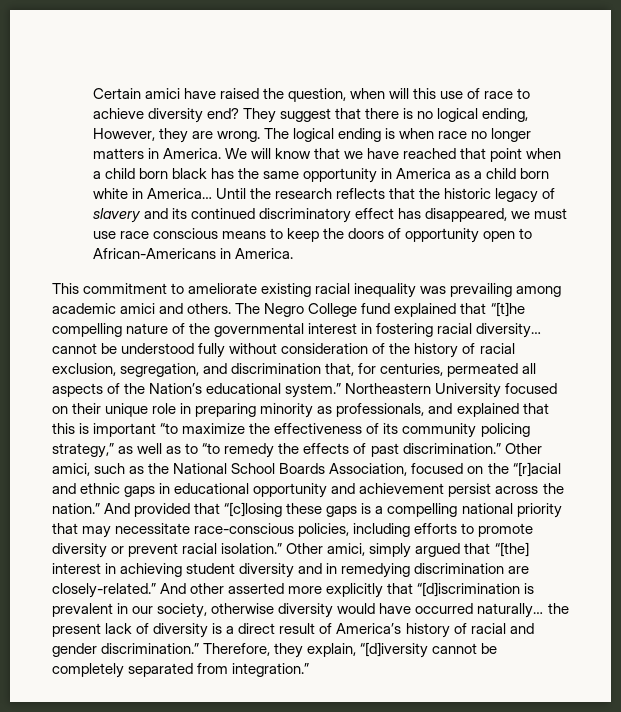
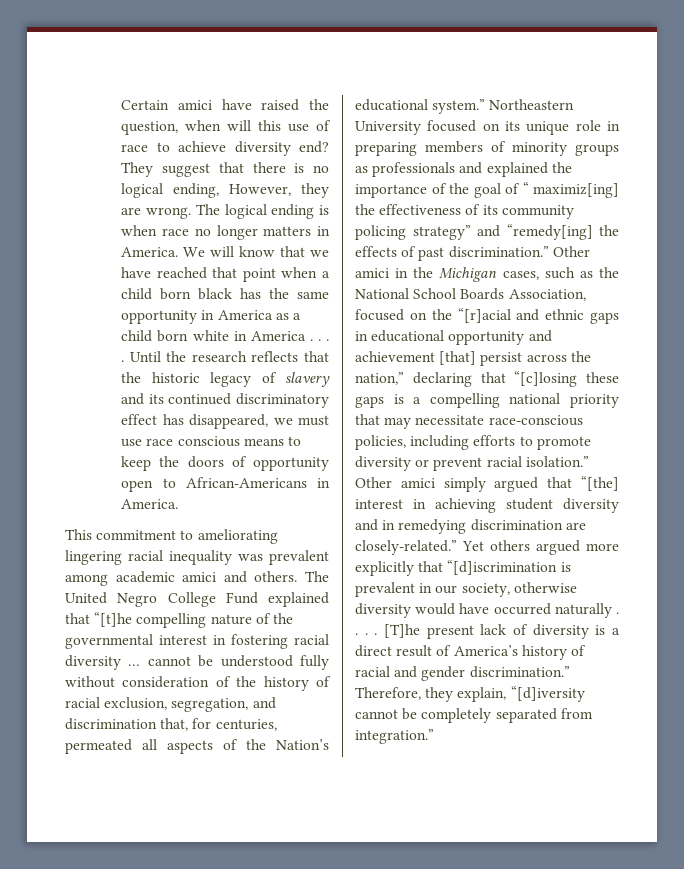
[146,188,212,199] America… -> [250,331,329,341] [121,360,125,362] America . . . .
[188,283,312,297] ameliorate existing -> [197,529,278,544] [65,550,122,565] ameliorating lingering
[450,283,513,297] prevailing -> [269,550,329,565] prevalent
(261, 308) none -> [65,592,107,604] United
[361,303,391,314] fund -> [225,592,258,604] Fund
[476,323,542,338] diversity… -> [65,655,141,670] diversity …
[72,403,102,414] their -> [505,121,520,131] its
[260,403,549,418] [52,423,246,437] minority as professionals, and explained that this is important “to maximize -> [425,141,619,156] [355,162,572,177] [355,182,619,198] members of minority groups as professionals and explained the importance of the goal of “ maximiz[ing]
[52,443,275,458] strategy,” as well as to “to remedy -> [412,224,593,240] strategy” and “remedy[ing]
[52,463,90,476] amici, -> [355,267,539,282] amici in the Michigan cases,
(445, 488) none -> [439,351,477,365] [that]
[52,503,191,517] nation.” And provided -> [355,372,472,387] nation,” declaring
[327,543,366,556] amici, -> [400,478,435,488] amici
[160,583,285,594] And other asserted -> [462,540,580,555] Yet others argued
[477,603,569,618] naturally… the -> [554,603,619,618] [355,624,420,638] naturally . . . . [T]he

